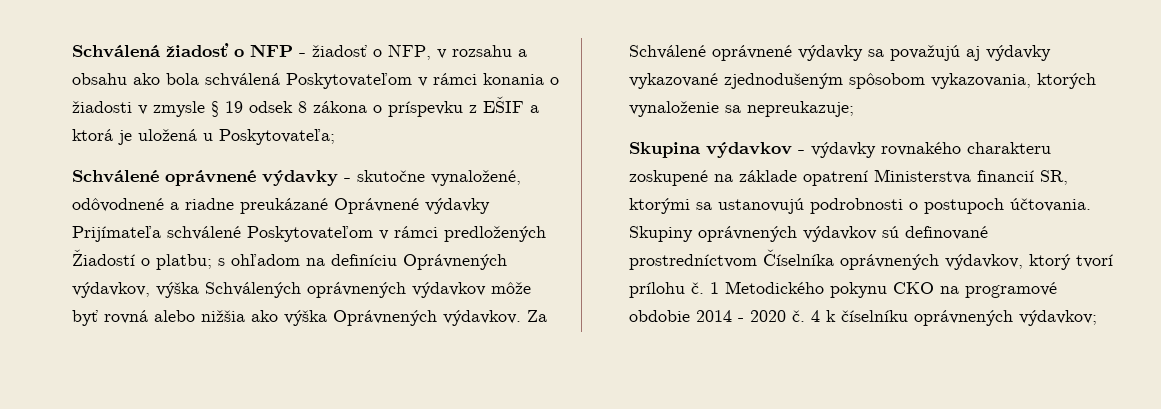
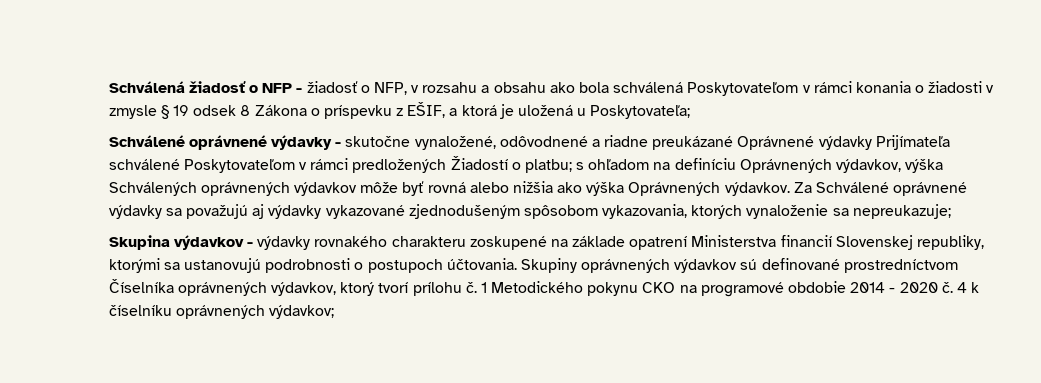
[313,101,368,113] zákona -> [254,105,307,116] Zákona
[483,96,525,113] EŠIF -> [407,102,446,118] EŠIF,
[1040,170,1069,185] SR, -> [835,235,984,250] Slovenskej republiky,

